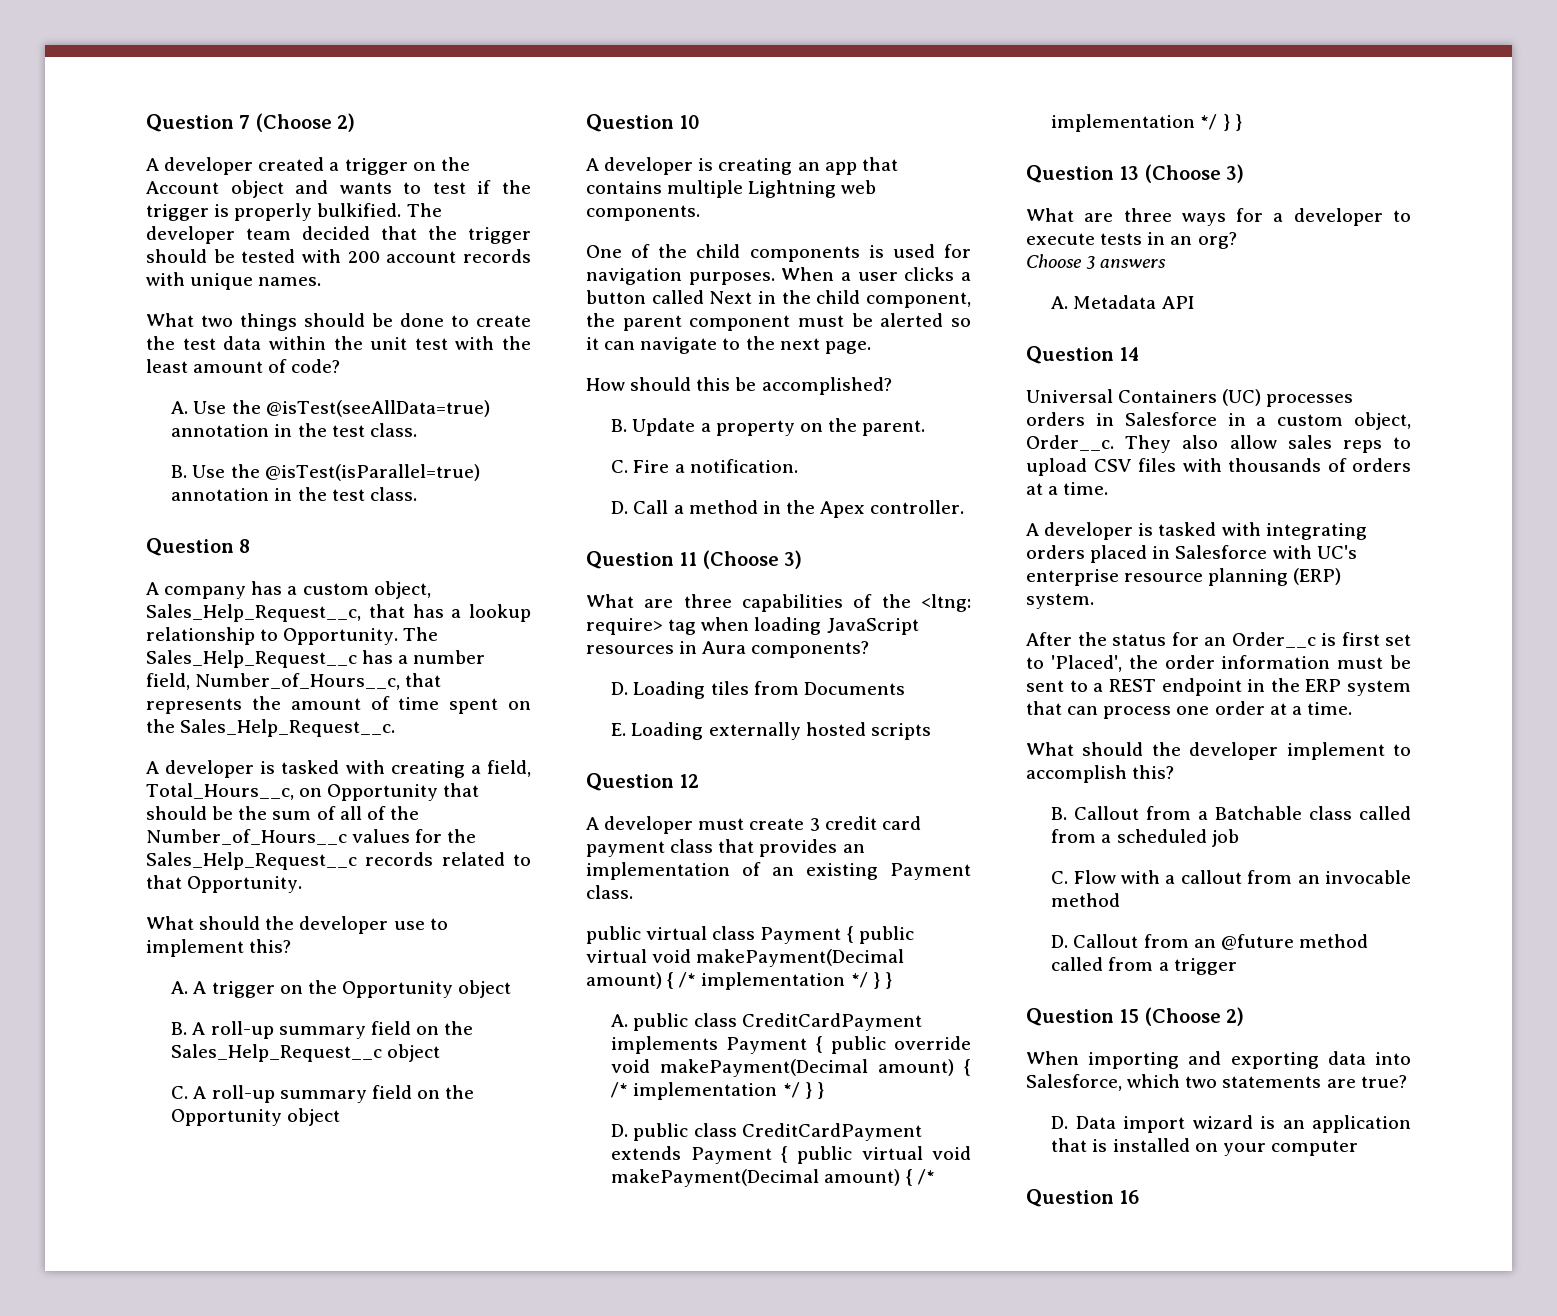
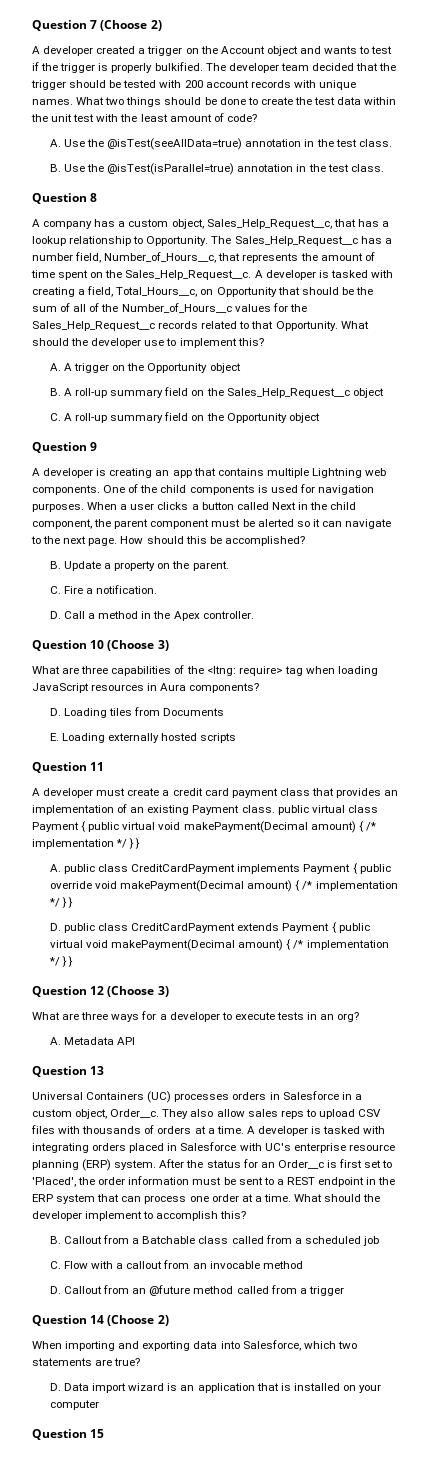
(322, 281) // -> (73, 102) none
(396, 728) // -> (252, 275) none
(303, 884) // -> (338, 326) none
[679,115,701,129] 10 -> [90,442,98,451] 9
(700, 213) // -> (100, 490) none
(871, 347) // -> (118, 542) none
[679,552,698,566] 11 -> [90,640,105,649] 10
[679,774,700,788] 12 -> [90,762,105,771] 11
[809,818,820,831] 3 -> [162,790,170,796] a
(633, 892) // -> (275, 809) none
[1119,166,1140,180] 13 -> [90,986,105,995] 12
[1026,254,1167,269] // Choose 3 answers -> (360, 1017) none
[1119,347,1140,361] 14 -> [90,1066,105,1075] 13
(1109, 488) // -> (244, 1130) none
(1094, 601) // -> (157, 1165) none
(1352, 708) // -> (291, 1198) none
[1119,1009,1140,1023] 15 -> [90,1315,105,1324] 14
[1119,1190,1140,1204] 16 -> [90,1429,105,1438] 15

